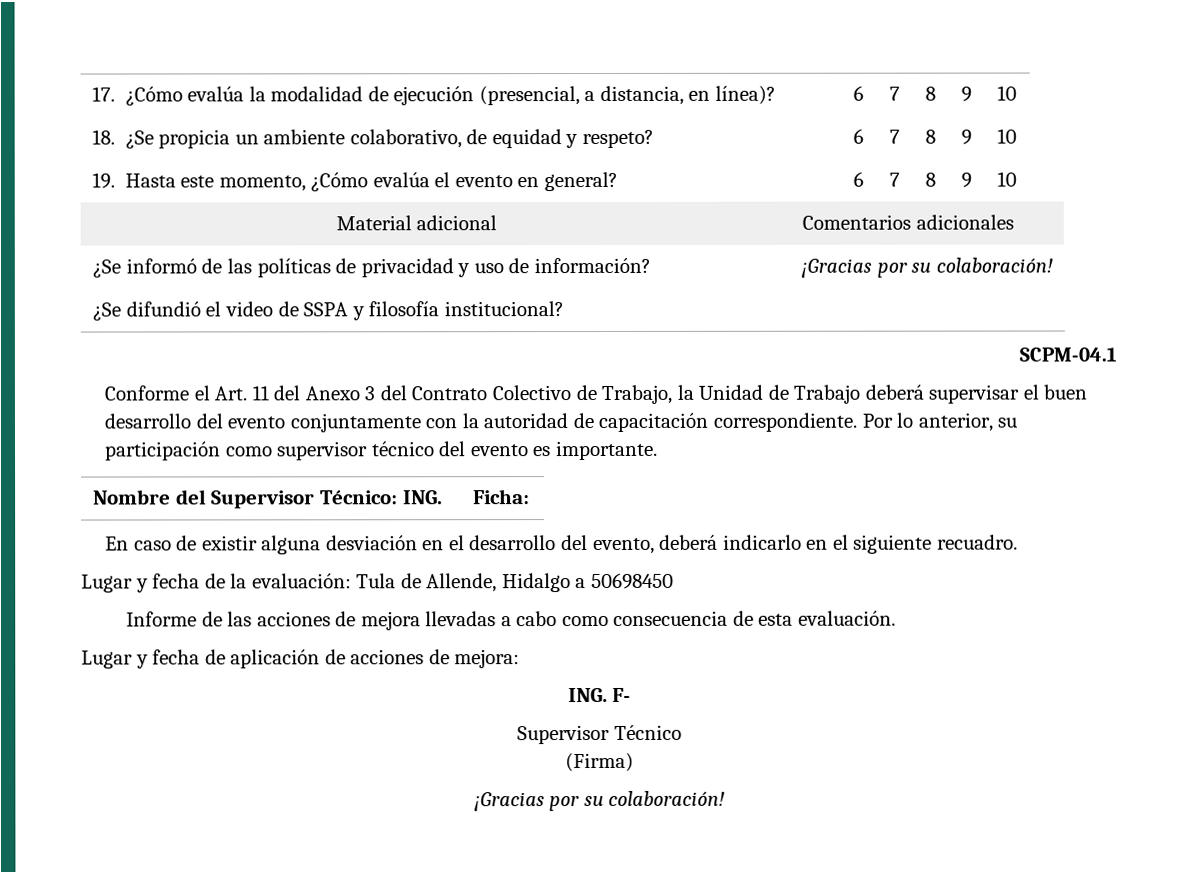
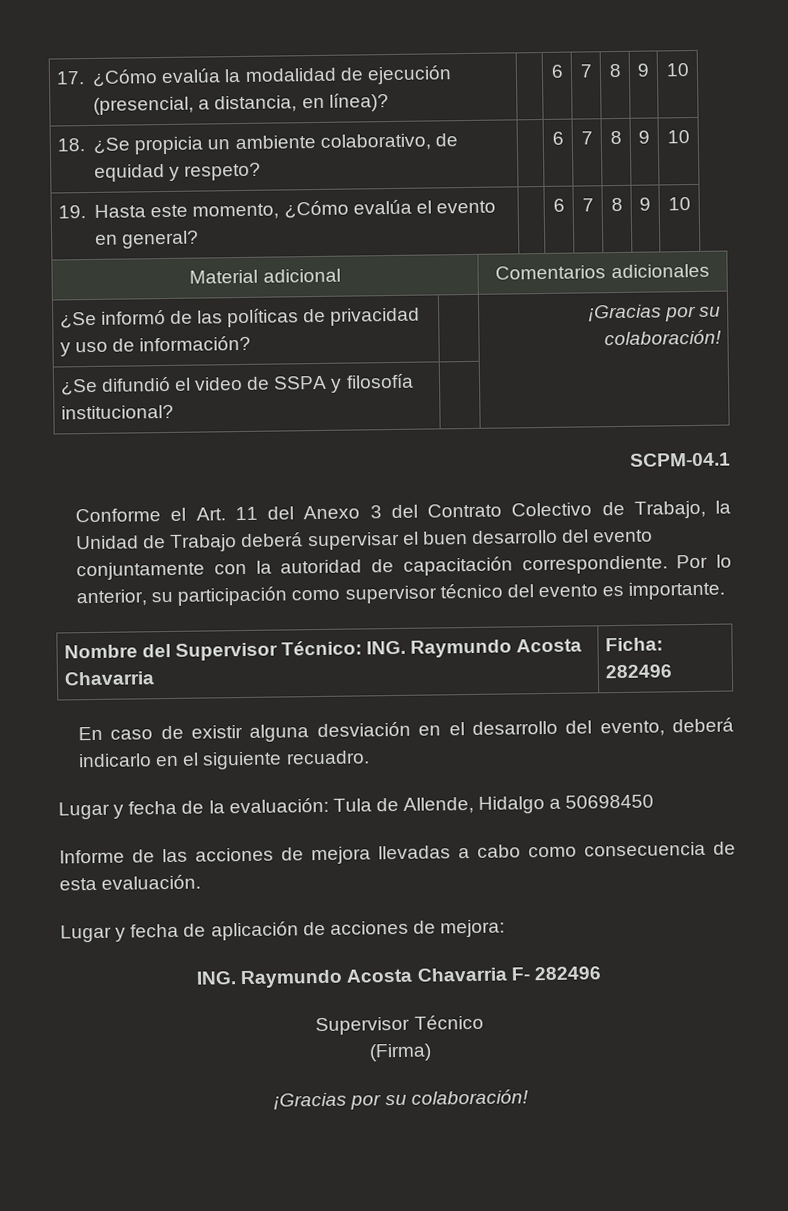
(443, 497) none -> [410,638,583,658] [63,671,155,686] Raymundo Acosta Chavarria
(531, 497) none -> [604,664,672,679] 282496
(608, 695) none -> [240,967,507,989] Raymundo Acosta Chavarria
(632, 694) none -> [533,966,601,981] 282496

